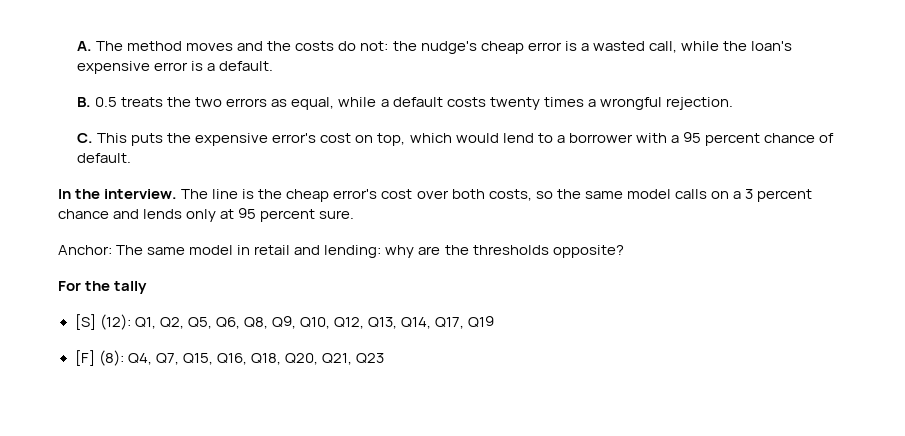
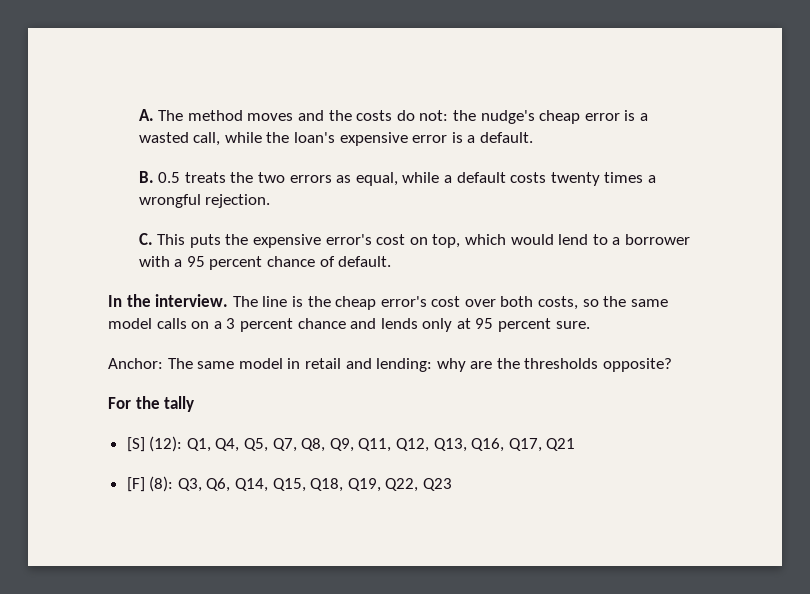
[159,317,240,329] Q2, Q5, Q6, -> [215,438,297,452] Q4, Q5, Q7,
[299,317,330,329] Q10, -> [358,438,392,452] Q11,
[401,316,495,329] Q14, Q17, Q19 -> [471,438,576,452] Q16, Q17, Q21
[127,353,352,365] Q4, Q7, Q15, Q16, Q18, Q20, Q21, -> [177,478,419,492] Q3, Q6, Q14, Q15, Q18, Q19, Q22,

